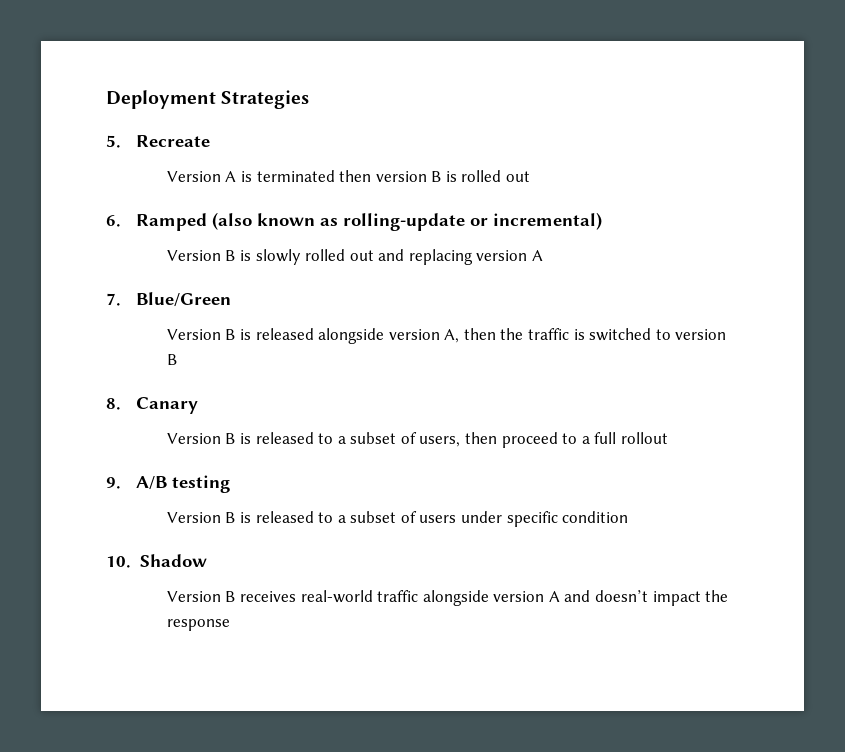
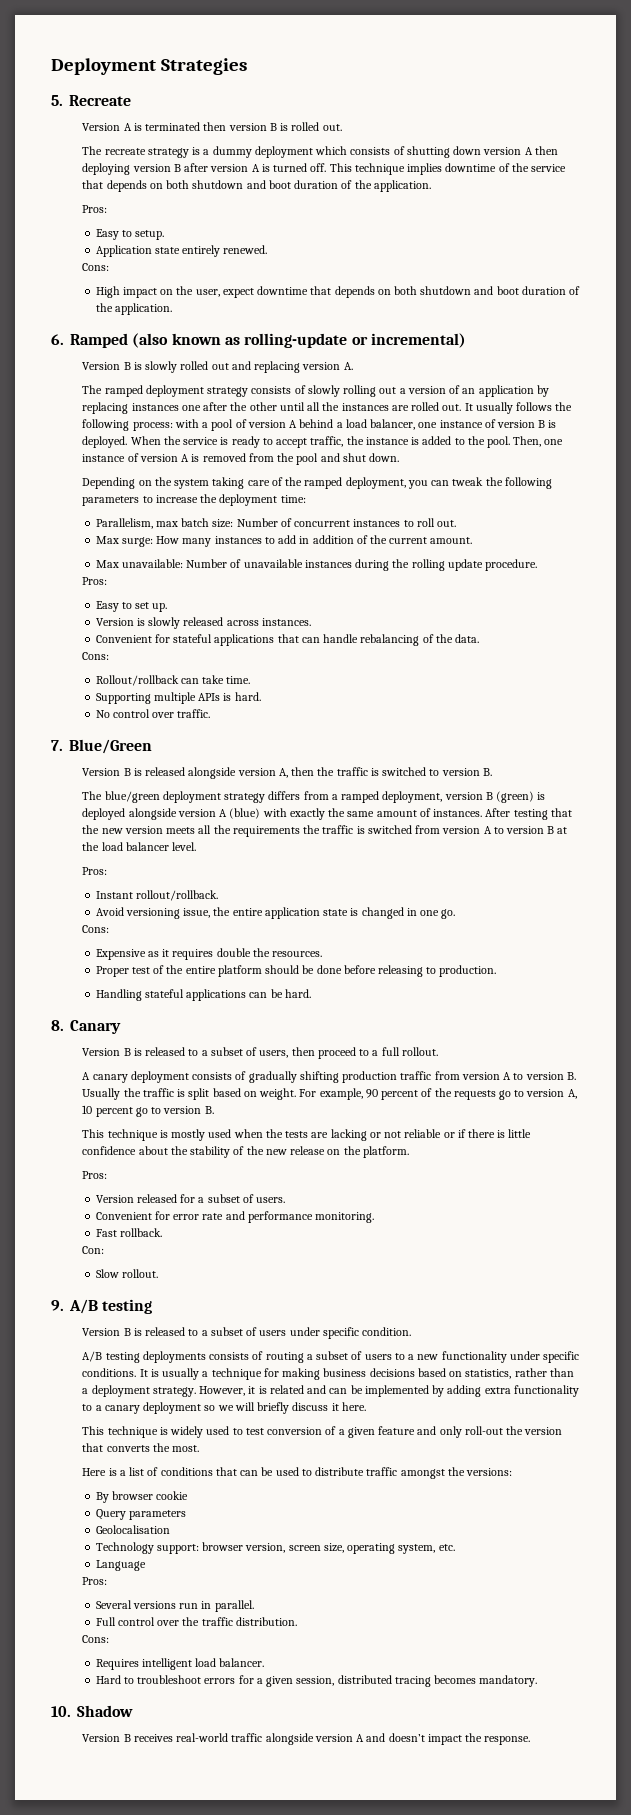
[506,171,531,182] out -> [322,124,342,131] [82,146,558,158] [82,163,566,175] [82,180,431,192] [82,205,108,213] [95,229,165,240] [95,245,268,257] [82,263,110,271] [95,286,581,298] [95,303,172,315] out. // The recreate strategy is a dummy deployment which consists of shutting down version A then deploying version B after version A is turned off. This technique implies downtime of the service that depends on both shutdown and boot duration of the application. // Pros: // Easy to setup. // Application state entirely renewed. // Cons: // High impact on the user, expect downtime that depends on both shutdown and boot duration of the application.
[532,250,544,261] A -> [343,362,353,370] [82,385,549,397] [82,402,573,414] [82,419,557,431] [82,436,564,448] [82,453,400,465] [82,477,552,489] [82,494,306,506] [95,518,456,529] [95,535,473,547] [95,559,537,571] [82,577,108,585] [95,601,168,612] [95,617,311,629] [95,634,479,646] [82,652,110,660] [95,675,251,686] [95,692,261,704] [95,709,211,718] A. // The ramped deployment strategy consists of slowly rolling out a version of an application by replacing instances one after the other until all the instances are rolled out. It usually follows the following process: with a pool of version A behind a load balancer, one instance of version B is deployed. When the service is ready to accept traffic, the instance is added to the pool. Then, one instance of version A is removed from the pool and shut down. // Depending on the system taking care of the ramped deployment, you can tweak the following parameters to increase the deployment time: // Parallelism, max batch size: Number of concurrent instances to roll out. // Max surge: How many instances to add in addition of the current amount. // Max unavailable: Number of unavailable instances during the rolling update procedure. // Pros: // Easy to set up. // Version is slowly released across instances. // Convenient for stateful applications that can handle rebalancing of the data. // Cons: // Rollout/rollback can take time. // Supporting multiple APIs is hard. // No control over traffic.
[166,354,177,365] B -> [482,768,492,776] [82,791,546,803] [82,808,572,820] [82,825,568,837] [82,842,197,851] [82,867,108,875] [95,890,218,901] [95,907,456,919] [82,925,110,933] [95,948,323,960] [95,965,497,977] [95,989,311,1001] B. // The blue/green deployment strategy differs from a ramped deployment, version B (green) is deployed alongside version A (blue) with exactly the same amount of instances. After testing that the new version meets all the requirements the traffic is switched from version A to version B at the load balancer level. // Pros: // Instant rollout/rollback. // Avoid versioning issue, the entire application state is changed in one go. // Cons: // Expensive as it requires double the resources. // Proper test of the entire platform should be done before releasing to production. // Handling stateful applications can be hard.
[621,432,669,444] rollout -> [401,1047,438,1056] [82,1071,576,1083] [82,1088,577,1100] [82,1105,214,1117] [82,1129,532,1141] [82,1146,409,1158] [82,1171,108,1179] [95,1194,286,1203] [95,1211,375,1223] [95,1228,162,1237] [82,1246,105,1254] [95,1269,158,1278] rollout. // A canary deployment consists of gradually shifting production traffic from version A to version B. Usually the traffic is split based on weight. For example, 90 percent of the requests go to version A, 10 percent go to version B. // This technique is mostly used when the tests are lacking or not reliable or if there is little confidence about the stability of the new release on the platform. // Pros: // Version released for a subset of users. // Convenient for error rate and performance monitoring. // Fast rollback. // Con: // Slow rollout.
[562,511,629,523] condition -> [362,1327,412,1336] [82,1351,579,1363] [82,1368,574,1380] [82,1385,579,1397] [82,1402,366,1414] [82,1426,563,1438] [82,1443,200,1452] [82,1467,512,1479] [95,1491,189,1503] [95,1509,186,1520] [95,1525,170,1534] [95,1542,455,1554] [95,1560,146,1571] [82,1577,108,1585] [95,1600,254,1612] [95,1617,297,1626] [82,1635,110,1643] [95,1658,265,1670] [95,1675,538,1687] condition. // A/B testing deployments consists of routing a subset of users to a new functionality under specific conditions. It is usually a technique for making business decisions based on statistics, rather than a deployment strategy. However, it is related and can be implemented by adding extra functionality to a canary deployment so we will briefly discuss it here. // This technique is widely used to test conversion of a given feature and only roll-out the version that converts the most. // Here is a list of conditions that can be used to distribute traffic amongst the versions: // By browser cookie // Query parameters // Geolocalisation // Technology support: browser version, screen size, operating system, etc. // Language // Pros: // Several versions run in parallel. // Full control over the traffic distribution. // Cons: // Requires intelligent load balancer. // Hard to troubleshoot errors for a given session, distributed tracing becomes mandatory.
[166,619,230,631] response -> [484,1736,531,1745] response.

